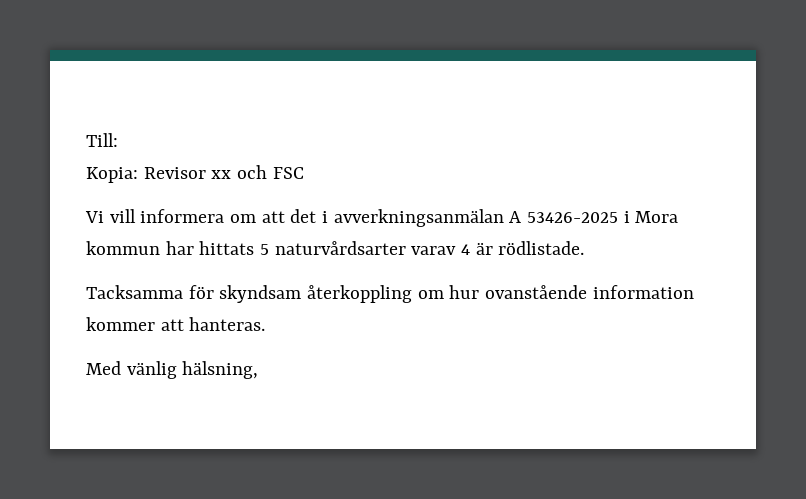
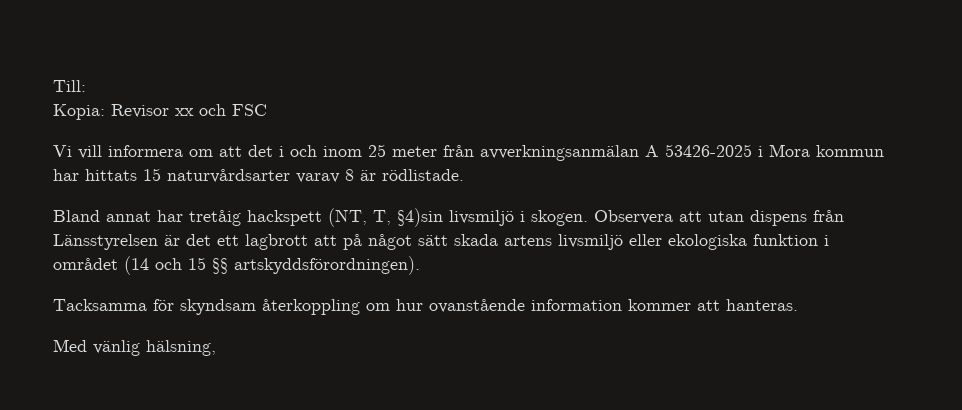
(329, 217) none -> [290,144,474,157] och inom 25 meter från
[260,244,270,255] 5 -> [143,168,161,181] 15
[461,244,471,255] 4 -> [345,169,354,181] 8
(585, 248) none -> [53,208,844,227] [53,234,829,250] [53,256,420,275] // Bland annat har tretåig hackspett (NT, T, §4)sin livsmiljö i skogen. Observera att utan dispens från Länsstyrelsen är det ett lagbrott att på något sätt skada artens livsmiljö eller ekologiska funktion i området (14 och 15 §§ artskyddsförordningen).

